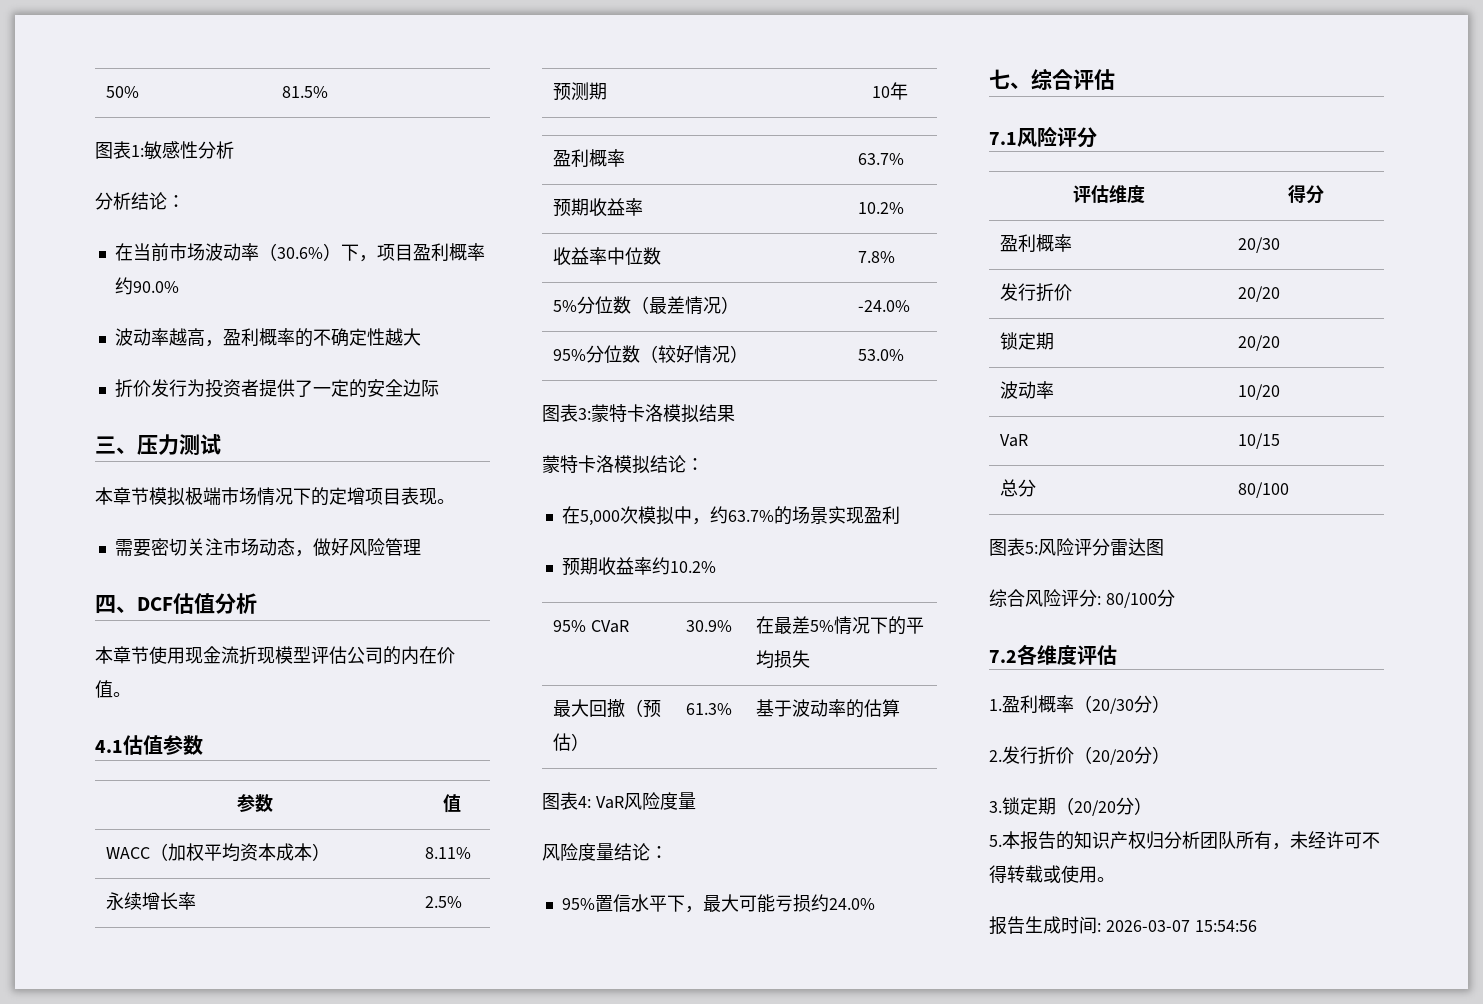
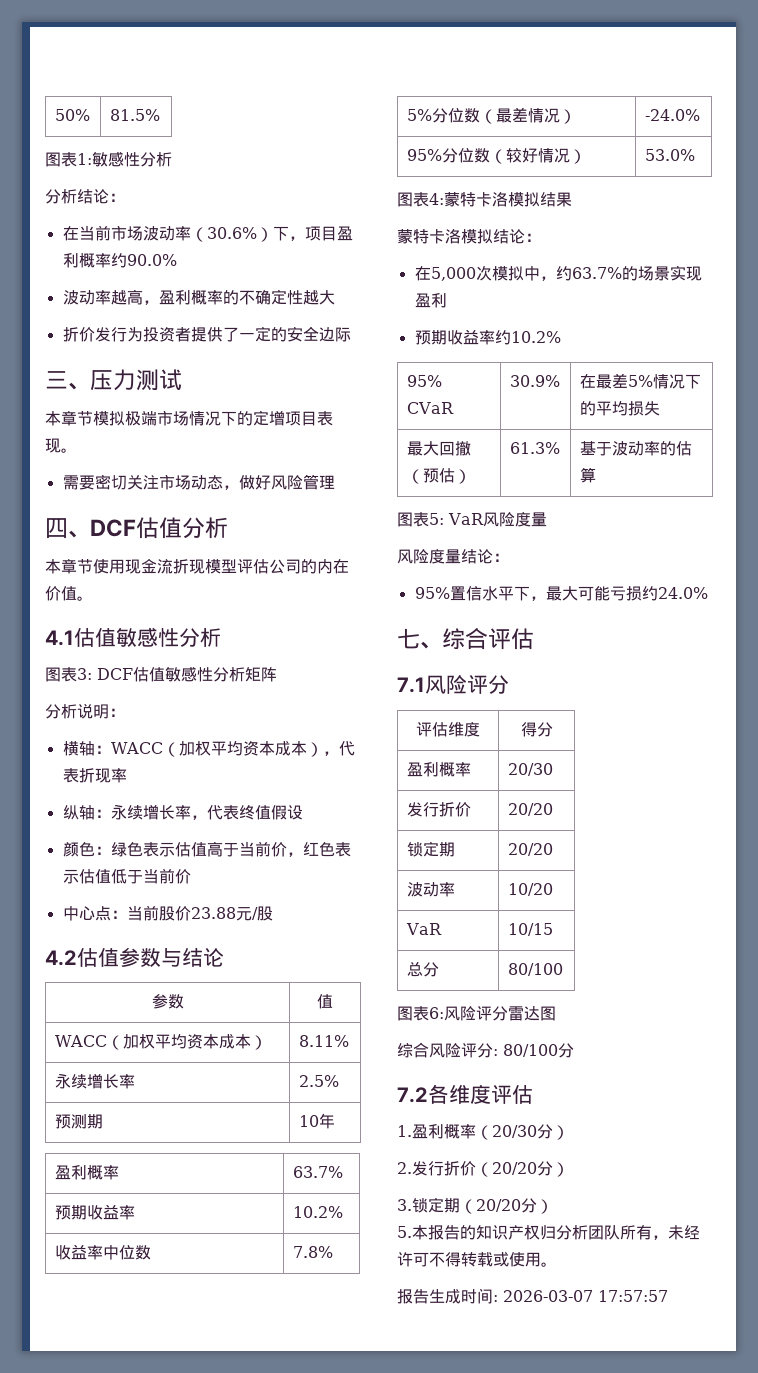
[163,735,203,755] 参数 -> [116,627,221,647] [45,666,277,682] [45,703,125,719] [62,741,355,757] [62,768,127,783] [62,804,303,820] [62,841,351,857] [62,868,191,884] [62,905,273,921] [45,947,224,967] 敏感性分析 // 图表3: DCF估值敏感性分析矩阵 // 分析说明： // 横轴：WACC（加权平均资本成本），代表折现率 // 纵轴：永续增长率，代表终值假设 // 颜色：绿色表示估值高于当前价，红色表示估值低于当前价 // 中心点：当前股价23.88元/股 // 4.2估值参数与结论
[578,408,591,420] 3: -> [429,193,444,205] 4:
[578,796,591,808] 4: -> [429,513,444,525] 5:
[1025,542,1038,554] 5: -> [429,1007,444,1019] 6:
[1194,920,1257,932] 15:54:56 -> [598,1290,668,1302] 17:57:57

